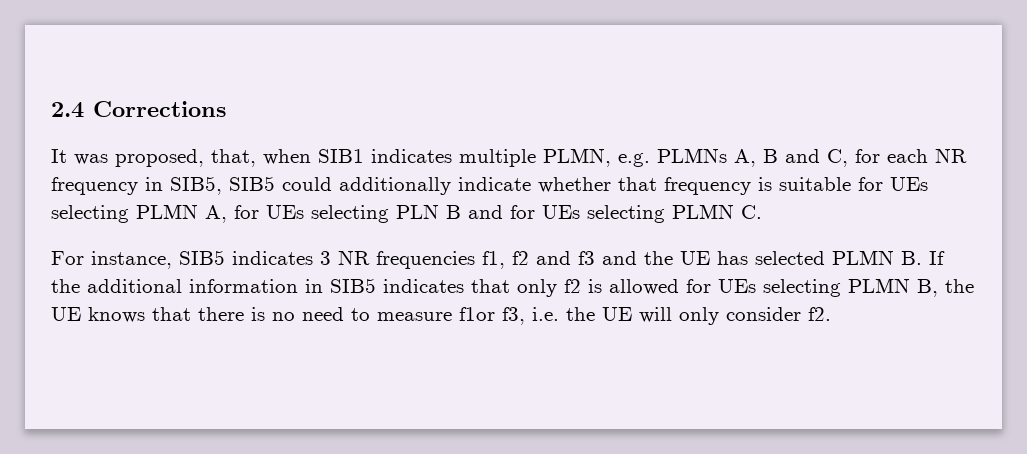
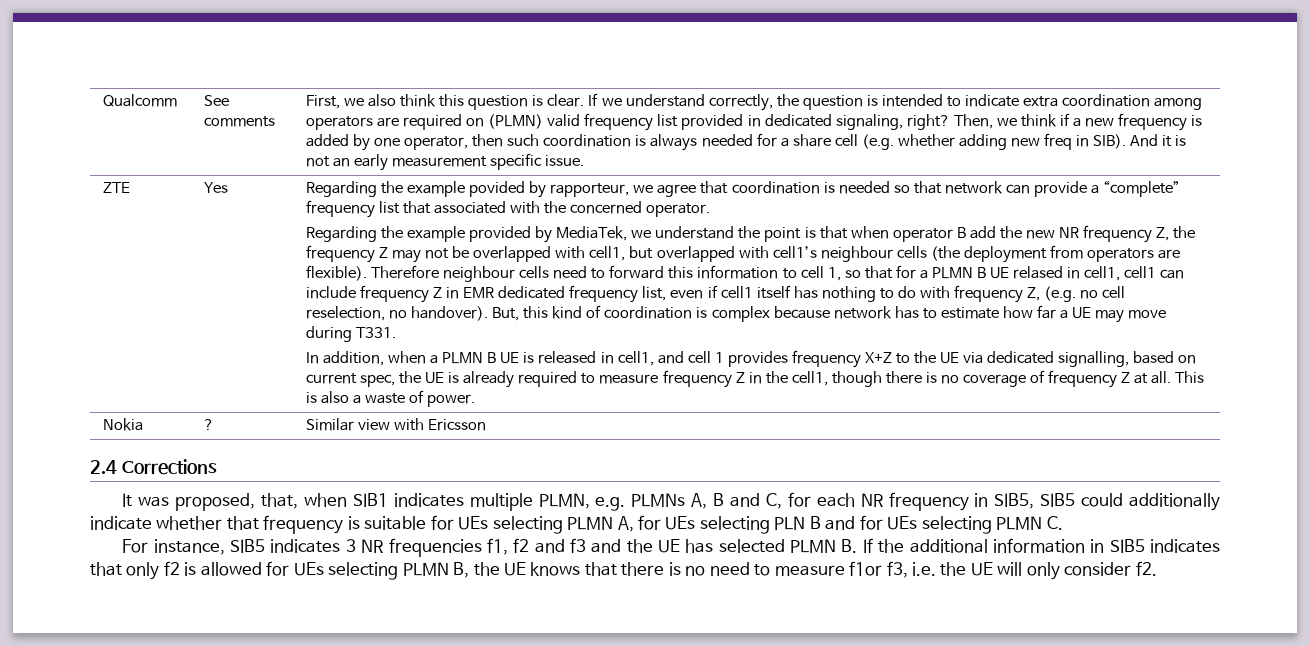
(51, 110) none -> [103,94,178,107] [204,95,230,106] [204,116,276,127] [306,93,1203,111] [306,113,1203,131] [306,133,1187,151] [306,153,585,171] [103,182,131,193] [204,182,229,193] [306,180,1180,198] [306,200,711,218] [306,225,1196,243] [306,245,1180,263] [306,265,1185,282] [306,285,1126,303] [306,305,1167,323] [306,326,397,342] [306,350,1197,368] [306,370,1205,388] [306,390,476,407] [103,418,144,431] [204,419,215,430] [306,418,487,431] Qualcomm | See comments | First, we also think this question is clear. If we understand correctly, the question is intended to indicate extra coordination among operators are required on (PLMN) valid frequency list provided in dedicated signaling, right? Then, we think if a new frequency is added by one operator, then such coordination is always needed for a share cell (e.g. whether adding new freq in SIB). And it is not an early measurement specific issue. // ZTE | Yes | Regarding the example povided by rapporteur, we agree that coordination is needed so that network can provide a “complete” frequency list that associated with the concerned operator. // Regarding the example provided by MediaTek, we understand the point is that when operator B add the new NR frequency Z, the frequency Z may not be overlapped with cell1, but overlapped with cell1’s neighbour cells (the deployment from operators are flexible). Therefore neighbour cells need to forward this information to cell 1, so that for a PLMN B UE relased in cell1, cell1 can include frequency Z in EMR dedicated frequency list, even if cell1 itself has nothing to do with frequency Z, (e.g. no cell reselection, no handover). But, this kind of coordination is complex because network has to estimate how far a UE may move during T331. // In addition, when a PLMN B UE is released in cell1, and cell 1 provides frequency X+Z to the UE via dedicated signalling, based on current spec, the UE is already required to measure frequency Z in the cell1, though there is no coverage of frequency Z at all. This is also a waste of power. // Nokia | ? | Similar view with Ericsson //

